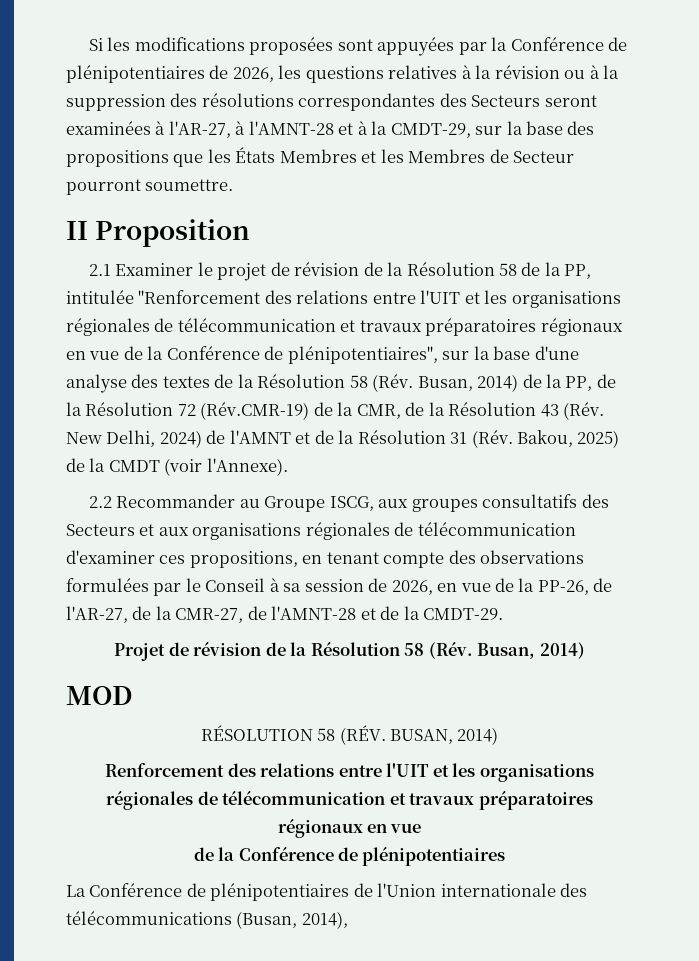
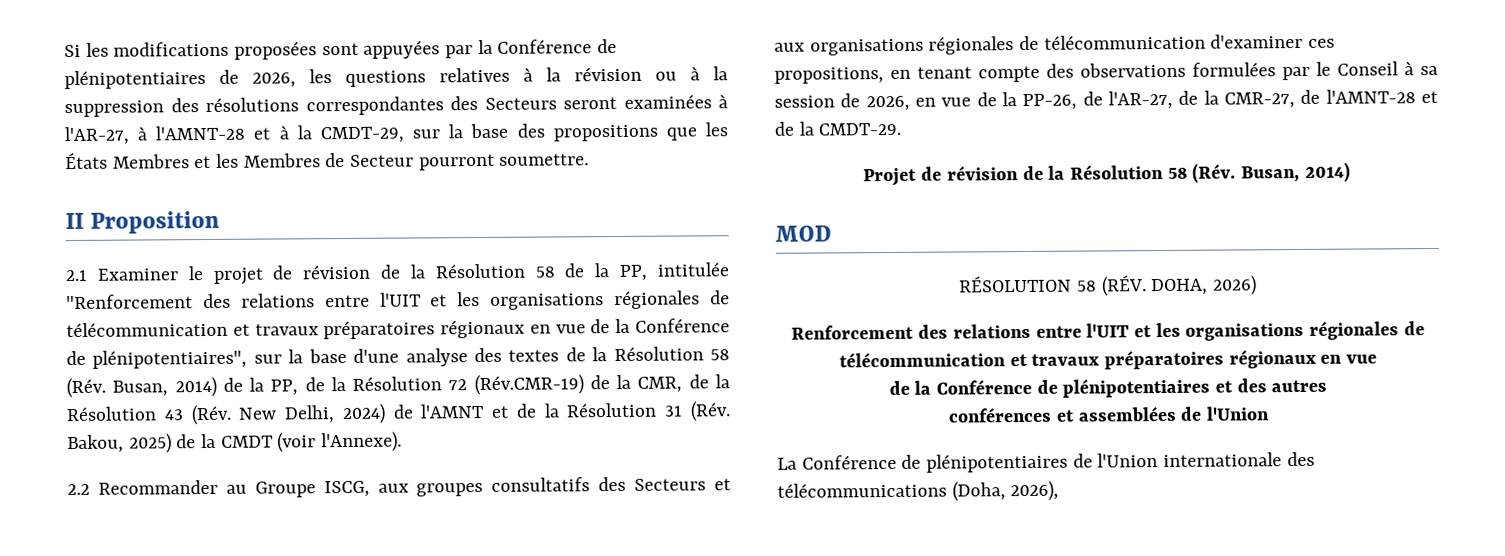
[389,727,499,745] BUSAN, 2014) -> [1151,275,1257,296] DOHA, 2026)
(506, 856) none -> [1215,378,1328,393] [948,405,1270,423] et des autres // conférences et assemblées de l'Union
[236,911,348,929] (Busan, 2014), -> [951,480,1060,502] (Doha, 2026),

